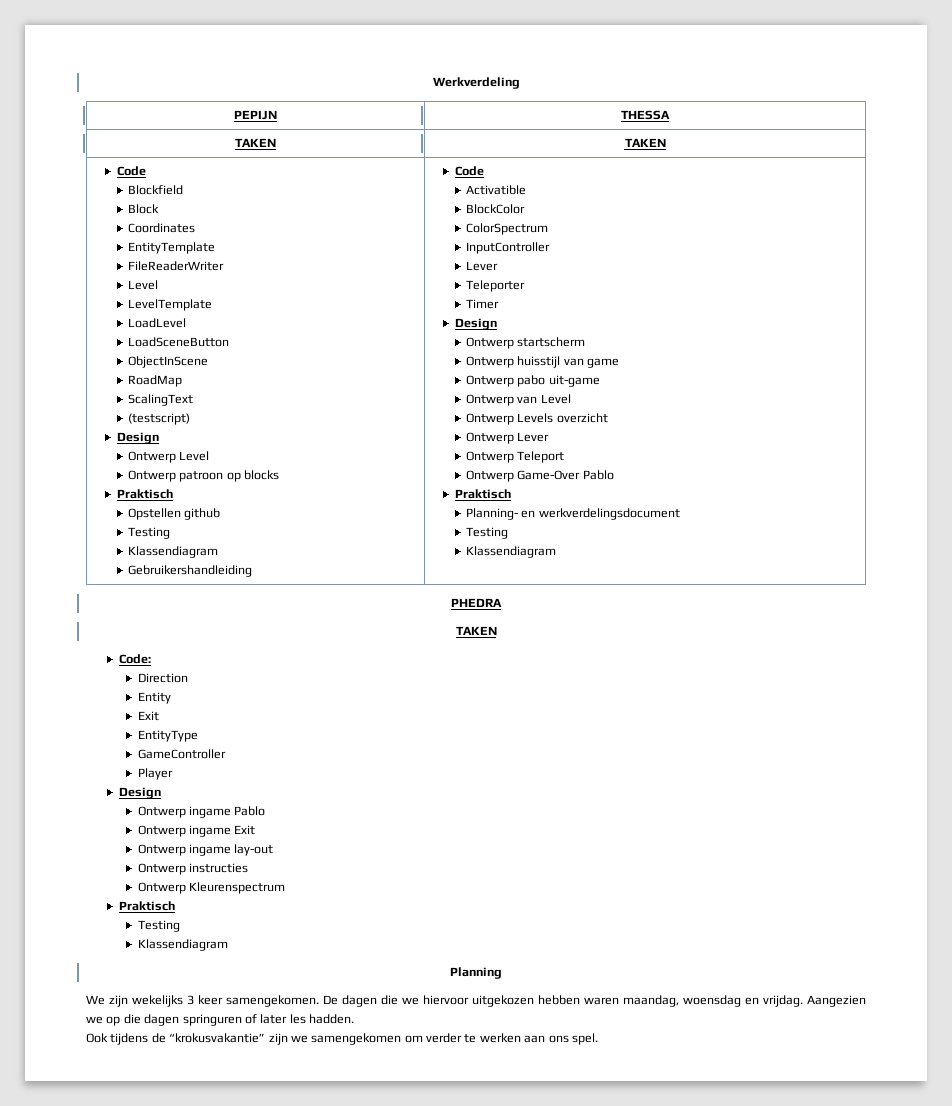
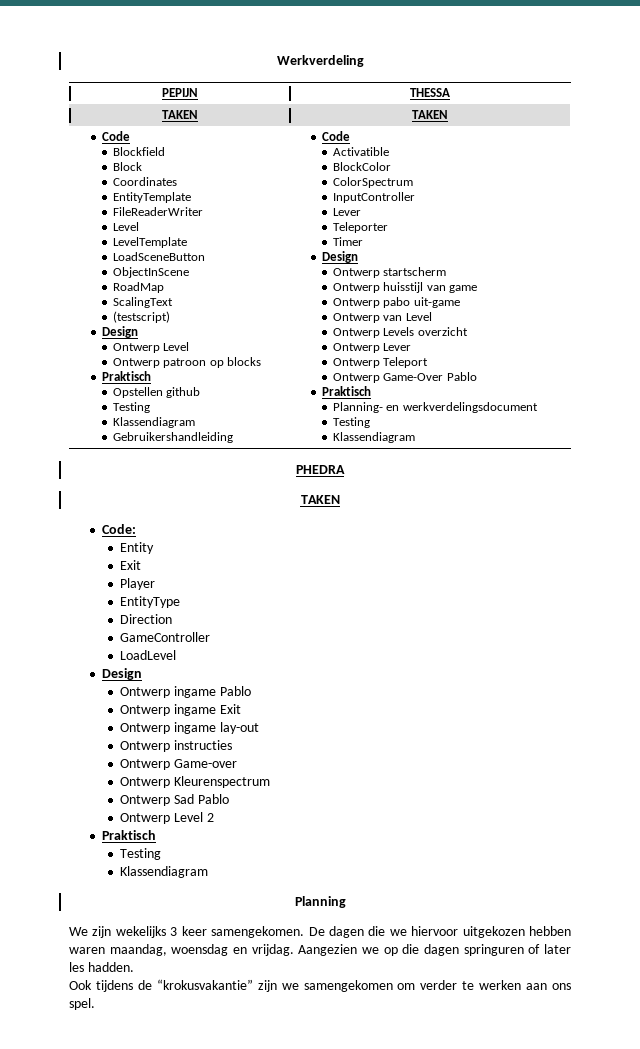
[128,318,187,328] // LoadLevel -> (187, 242) none
[137,673,188,683] // Direction -> (137, 529) none
(159, 716) none -> [120,578,156,590] // Player
(198, 736) none -> [120,614,173,624] // Direction
[137,768,173,780] Player -> [120,650,177,660] LoadLevel
(249, 868) none -> [120,759,237,770] // Ontwerp Game-over
(286, 888) none -> [120,794,229,806] [120,812,214,824] // Ontwerp Sad Pablo // Ontwerp Level 2

